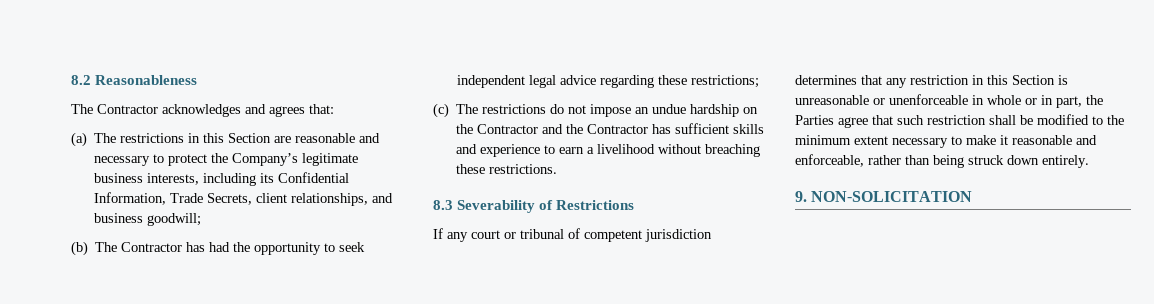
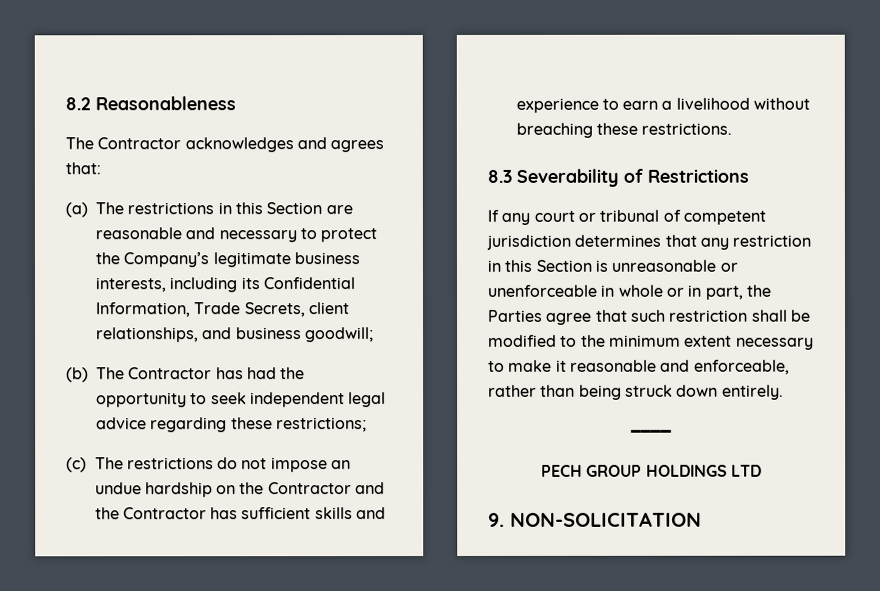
(1089, 161) none -> [630,429,672,437] [541,464,762,477] // ━━━━ // PECH GROUP HOLDINGS LTD

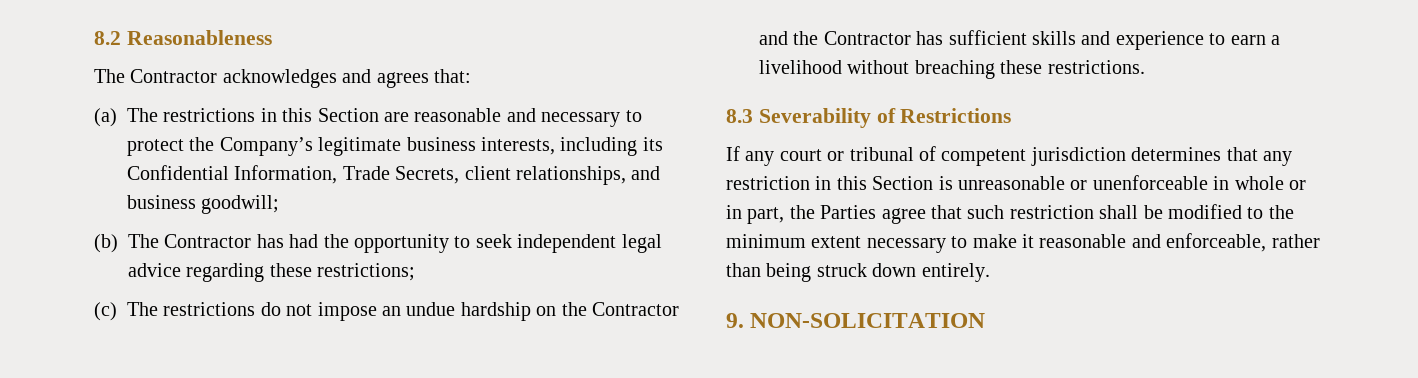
[630,429,672,437] [541,464,762,477] // ━━━━ // PECH GROUP HOLDINGS LTD -> (990, 272) none

